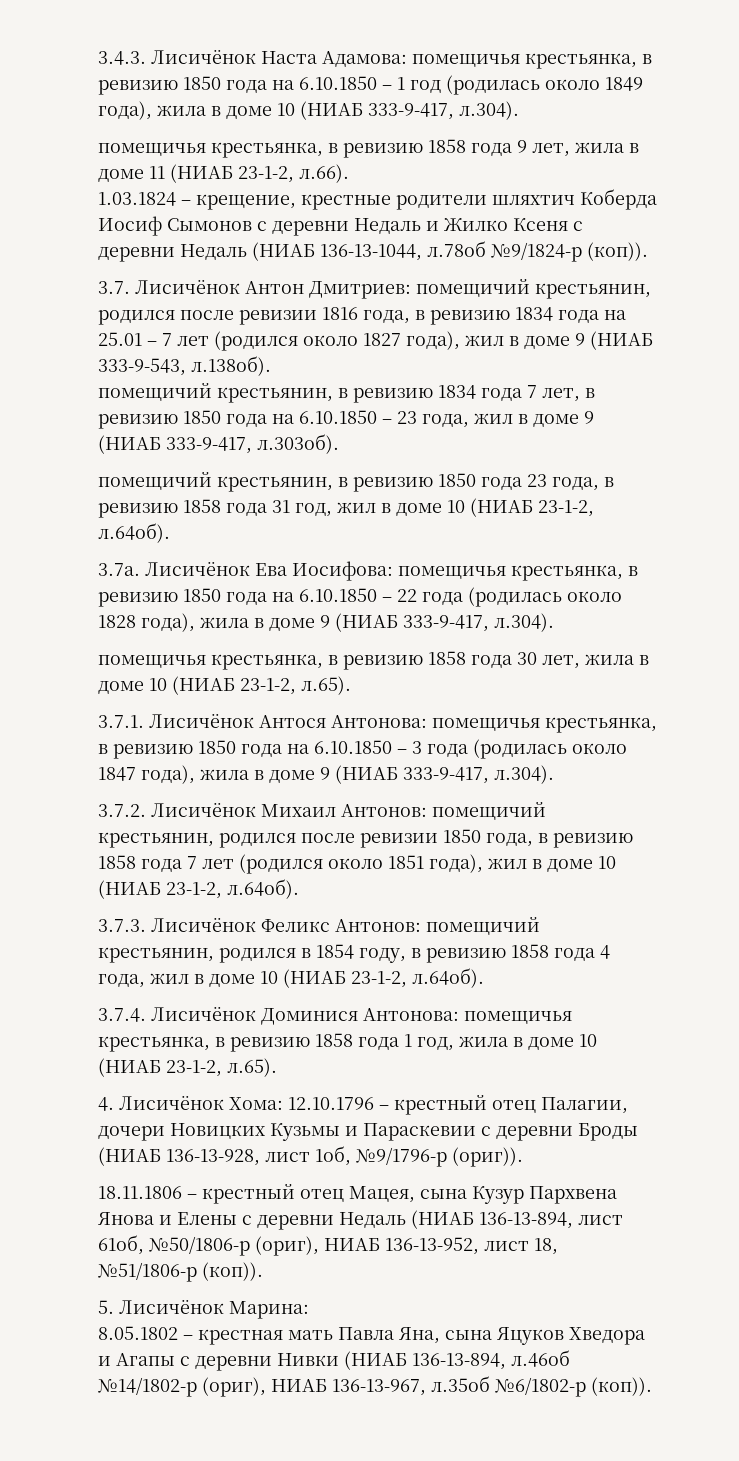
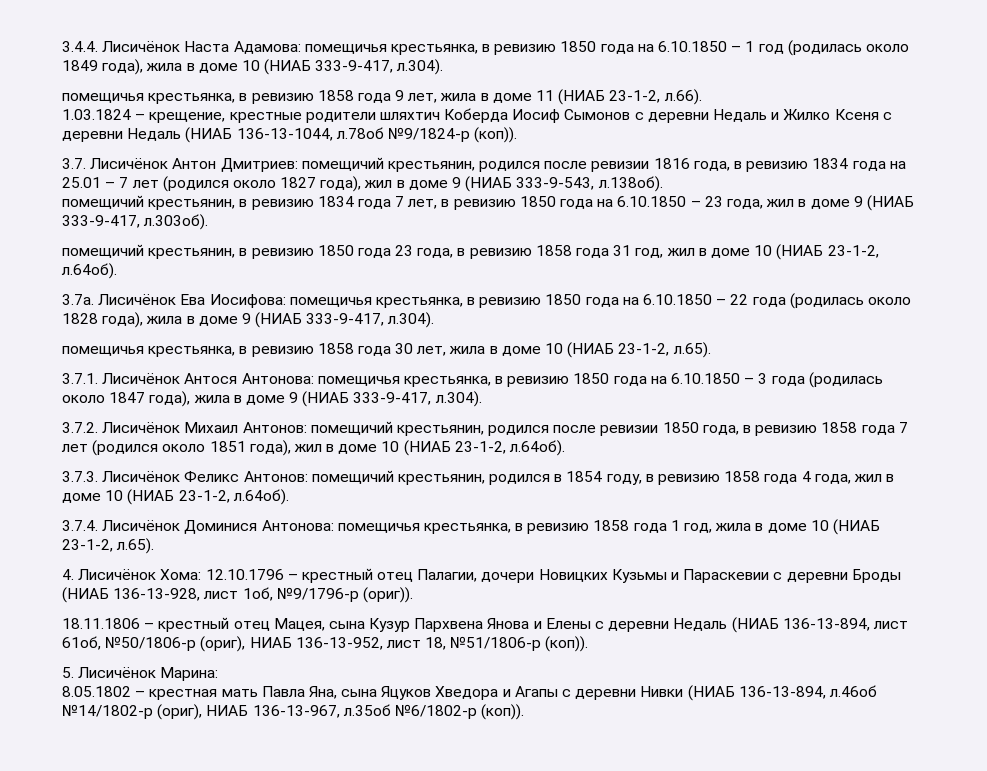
[98,51,146,65] 3.4.3. -> [62,41,98,52] 3.4.4.

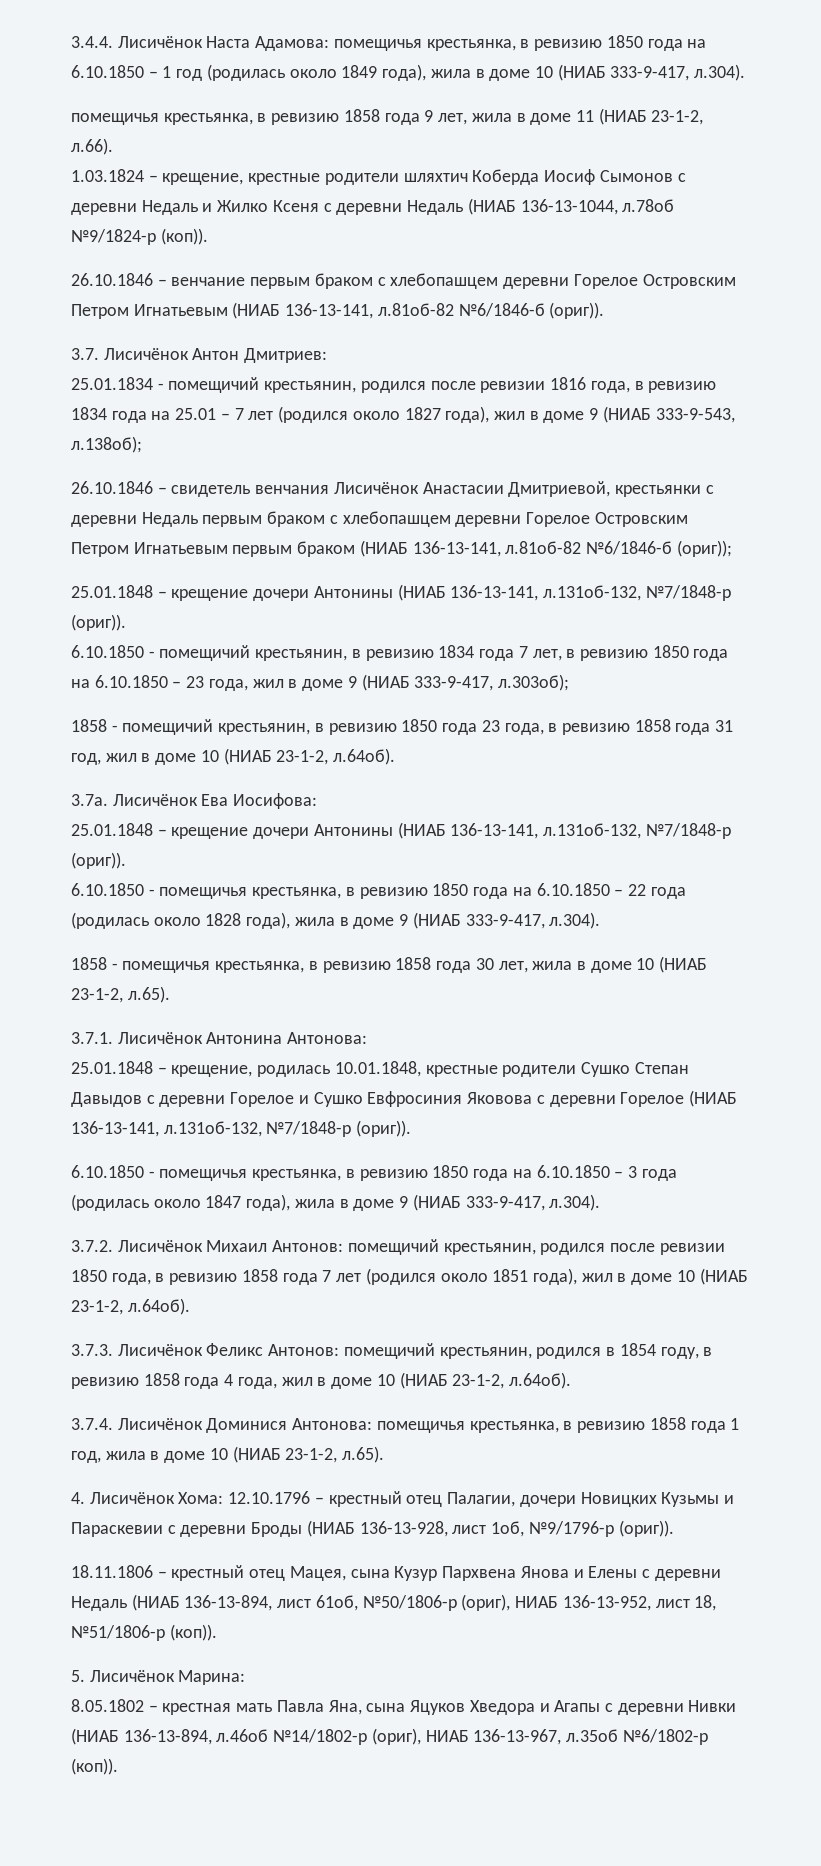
(518, 135) none -> [71,273,736,289] [71,302,605,319] // 26.10.1846 – венчание первым браком с хлебопашцем деревни Горелое Островским Петром Игнатьевым (НИАБ 136-13-141, л.81об-82 №6/1846-б (ориг)).
(298, 165) none -> [71,377,164,390] // 25.01.1834 -
[597,176,663,192] л.138об). // -> [71,436,142,453] [71,481,714,497] [71,511,688,527] [71,540,732,557] [71,584,731,601] [71,614,126,631] [71,645,155,658] л.138об); // 26.10.1846 – свидетель венчания Лисичёнок Анастасии Дмитриевой, крестьянки с деревни Недаль первым браком с хлебопашцем деревни Горелое Островским Петром Игнатьевым первым браком (НИАБ 136-13-141, л.81об-82 №6/1846-б (ориг)); // 25.01.1848 – крещение дочери Антонины (НИАБ 136-13-141, л.131об-132, №7/1848-р (ориг)). // 6.10.1850 -
[143,214,209,230] л.303об). // -> [497,674,569,691] [71,719,118,732] л.303об); // 1858 -
(286, 301) none -> [71,822,731,839] [71,852,126,869] [71,883,155,896] // 25.01.1848 – крещение дочери Антонины (НИАБ 136-13-141, л.131об-132, №7/1848-р (ориг)). // 6.10.1850 -
(435, 320) none -> [71,957,118,970] 1858 -
[184,373,314,384] Антося Антонова: -> [206,1032,368,1044] [71,1061,689,1077] [71,1090,737,1107] [71,1120,412,1137] [71,1165,155,1178] Антонина Антонова: // 25.01.1848 – крещение, родилась 10.01.1848, крестные родители Сушко Степан Давыдов с деревни Горелое и Сушко Евфросиния Яковова с деревни Горелое (НИАБ 136-13-141, л.131об-132, №7/1848-р (ориг)). // 6.10.1850 -

